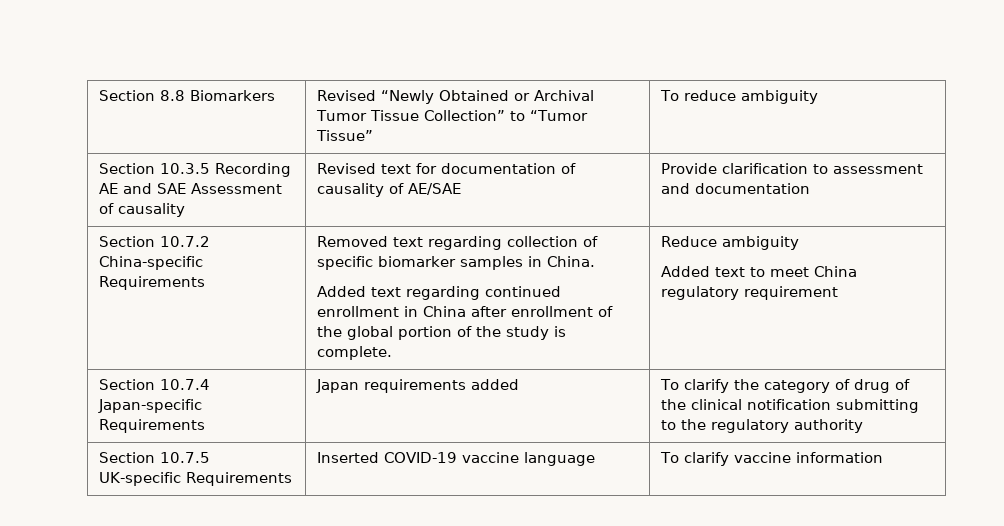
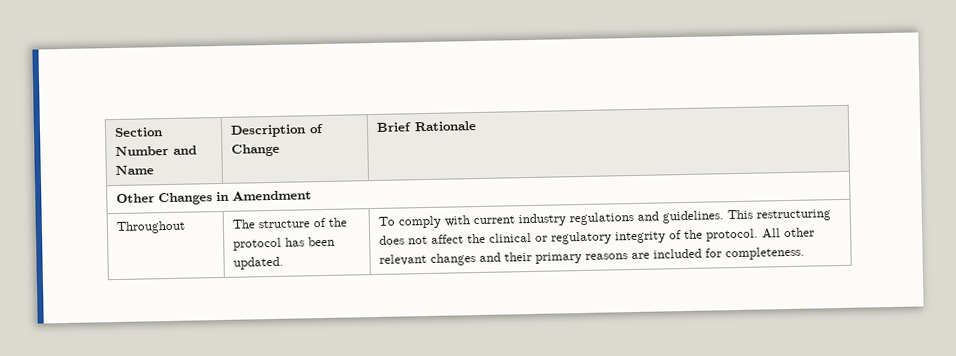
[98,90,275,101] [316,90,594,104] [315,110,588,121] [315,130,373,141] [659,90,818,104] [98,163,291,177] [98,183,282,194] [98,203,185,217] [316,163,576,174] [316,183,461,197] [660,163,923,174] [660,183,810,194] [98,236,210,247] [98,256,203,270] [98,276,205,290] [316,236,598,250] [316,256,595,270] [316,286,561,300] [316,306,613,317] [316,326,566,340] [316,346,392,360] [660,236,799,250] [660,266,857,277] [660,286,838,300] [98,379,210,390] [97,399,202,413] [98,419,205,433] [315,379,519,393] [659,379,910,393] [660,399,919,413] [660,419,863,433] [98,452,210,463] [98,472,292,486] [316,452,595,466] [659,452,883,466] Section 8.8 Biomarkers | Revised “Newly Obtained or Archival Tumor Tissue Collection” to “Tumor Tissue” | To reduce ambiguity // Section 10.3.5 Recording AE and SAE Assessment of causality | Revised text for documentation of causality of AE/SAE | Provide clarification to assessment and documentation // Section 10.7.2 China-specific Requirements | Removed text regarding collection of specific biomarker samples in China. // Added text regarding continued enrollment in China after enrollment of the global portion of the study is complete. | Reduce ambiguity // Added text to meet China regulatory requirement // Section 10.7.4 Japan-specific Requirements | Japan requirements added | To clarify the category of drug of the clinical notification submitting to the regulatory authority // Section 10.7.5 UK-specific Requirements | Inserted COVID-19 vaccine language | To clarify vaccine information -> [114,127,164,138] [115,145,198,157] [115,165,155,176] [230,123,325,138] [231,143,281,157] [376,121,478,132] [116,190,313,206] [116,220,187,235] [232,217,348,229] [233,236,336,251] [233,256,285,270] [378,209,832,229] [379,227,816,245] [379,246,806,266] Section Number and Name | Description of Change | Brief Rationale // Other Changes in Amendment // Throughout | The structure of the protocol has been updated. | To comply with current industry regulations and guidelines. This restructuring does not affect the clinical or regulatory integrity of the protocol. All other relevant changes and their primary reasons are included for completeness.

